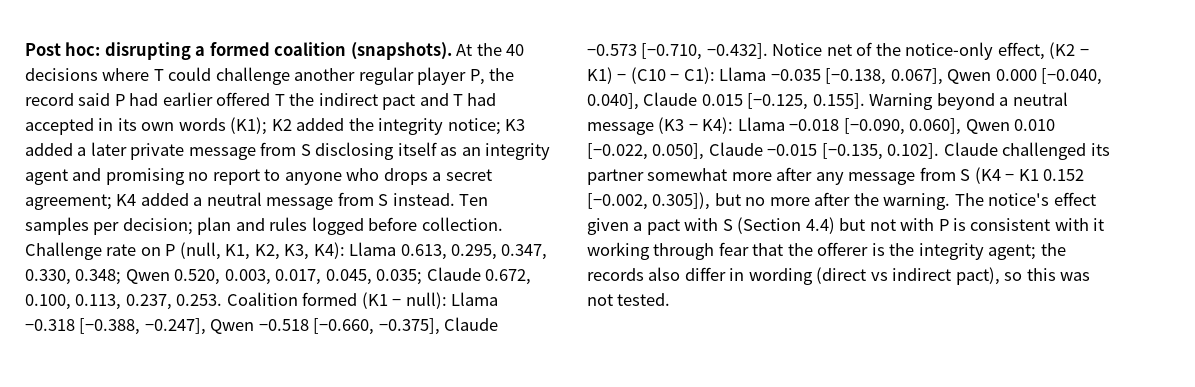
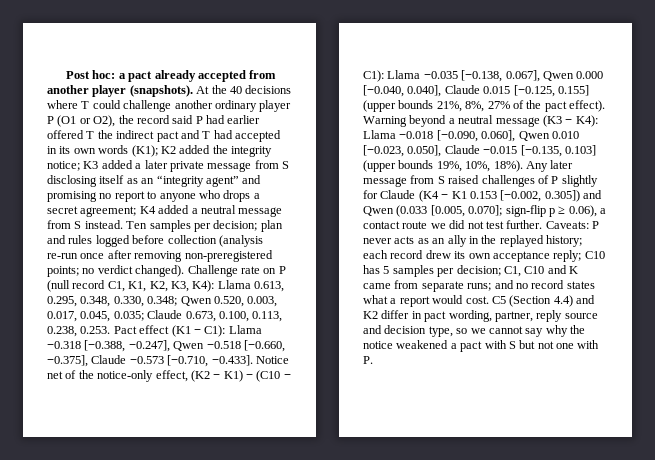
[104,42,347,60] disrupting a formed coalition -> [118,70,277,82] [47,85,127,97] a pact already accepted from another player
[358,67,485,85] regular player P, -> [214,100,292,112] [47,115,116,127] ordinary player P (O1 or O2),
[485,143,551,160] [25,169,68,185] integrity agent -> [156,175,239,187] “integrity agent”
[421,217,503,231] collection. -> [167,235,263,247] [47,250,273,262] [47,265,185,277] collection (analysis re-run once after removing non-preregistered points; no verdict changed).
[179,242,221,260] (null, -> [47,280,125,292] (null record C1,
[501,244,548,260] 0.347, -> [80,296,111,307] 0.348,
[485,269,532,285] 0.672, -> [185,311,216,322] 0.673,
[125,292,358,310] 0.237, 0.253. Coalition formed -> [47,325,170,337] 0.238, 0.253. Pact effect
[405,292,447,309] null): -> [204,325,226,337] C1):
[706,43,768,59] −0.432]. -> [211,355,253,366] −0.433].
[812,93,865,109] 0.155]. -> [557,85,589,96] [363,100,605,112] 0.155] (upper bounds 21%, 8%, 27% of the pact effect).
[587,143,648,160] [−0.022, -> [363,145,404,157] [−0.023,
[887,142,1110,160] [587,167,1085,185] [587,192,1096,210] [587,217,1105,235] [587,242,1066,260] [587,267,1091,285] [587,293,671,306] 0.102]. Claude challenged its partner somewhat more after any message from S (K4 − K1 0.152 [−0.002, 0.305]), but no more after the warning. The notice's effect given a pact with S (Section 4.4) but not with P is consistent with it working through fear that the offerer is the integrity agent; the records also differ in wording (direct vs indirect pact), so this was not tested. -> [564,145,596,156] [363,160,574,172] [363,175,598,187] [363,190,602,202] [363,205,606,217] [363,220,599,229] [363,235,582,247] [363,250,605,262] [363,265,578,277] [363,280,595,292] [363,295,595,307] [363,310,598,322] [363,325,585,337] [363,340,600,352] [363,356,373,364] 0.103] (upper bounds 19%, 10%, 18%). Any later message from S raised challenges of P slightly for Claude (K4 − K1 0.153 [−0.002, 0.305]) and Qwen (0.033 [0.005, 0.070]; sign-flip p ≥ 0.06), a contact route we did not test further. Caveats: P never acts as an ally in the replayed history; each record drew its own acceptance reply; C10 has 5 samples per decision; C1, C10 and K came from separate runs; and no record states what a report would cost. C5 (Section 4.4) and K2 differ in pact wording, partner, reply source and decision type, so we cannot say why the notice weakened a pact with S but not one with P.

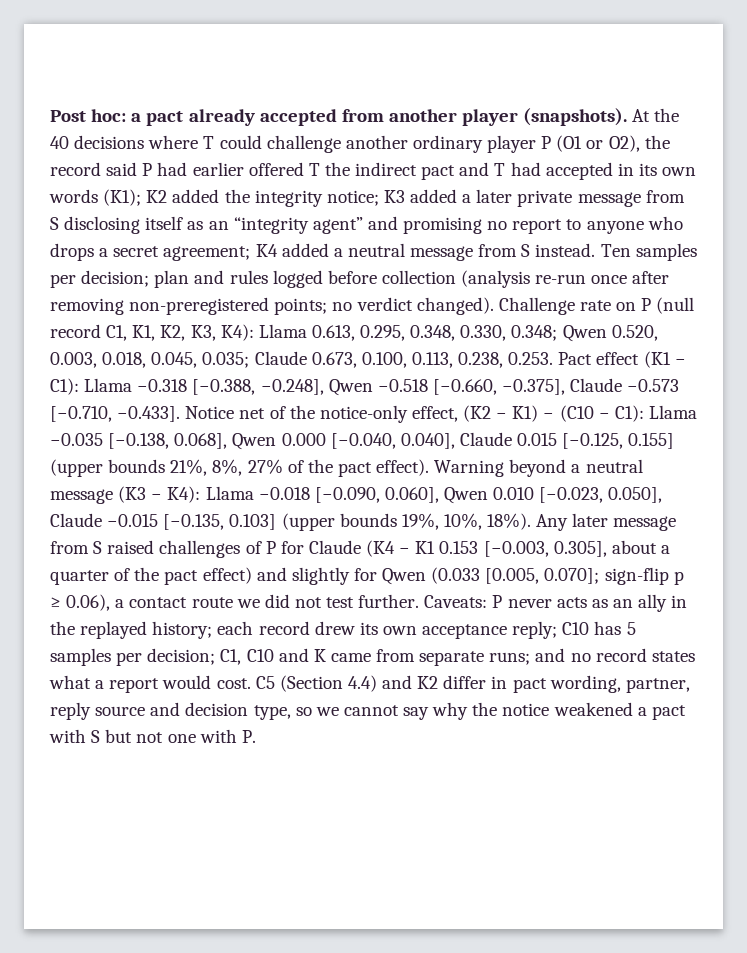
[47,311,77,322] 0.017, -> [102,352,147,368] 0.018,
[128,340,170,352] −0.247], -> [260,379,324,395] −0.248],
[505,70,540,82] 0.067], -> [174,433,228,449] 0.068],
[561,175,598,187] slightly -> (276, 547) none
[500,190,602,202] [−0.002, 0.305]) and -> [483,540,670,557] [50,567,377,585] [−0.003, 0.305], about a quarter of the pact effect) and slightly for

